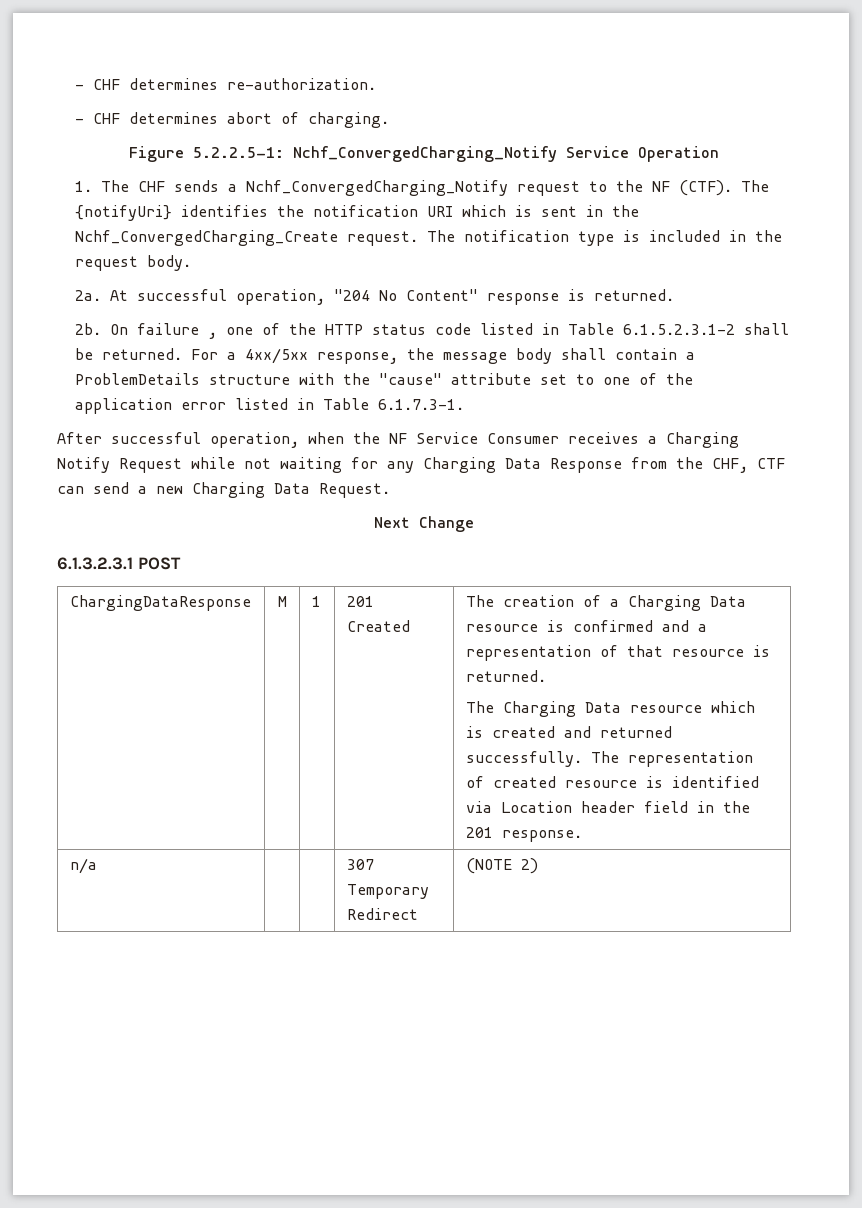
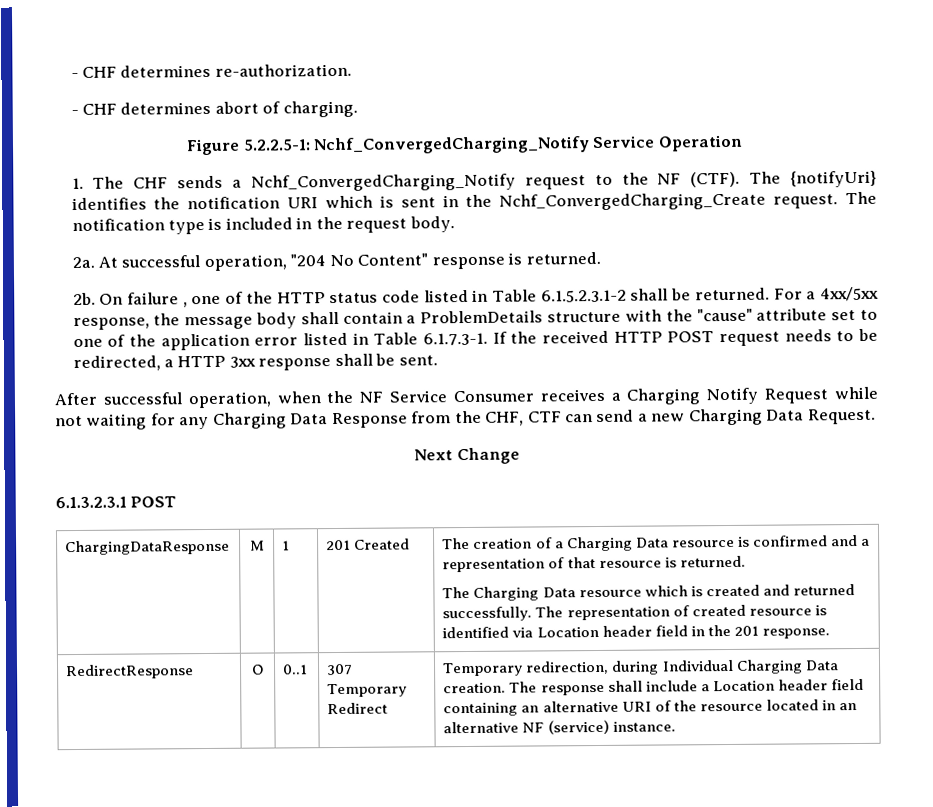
(465, 404) none -> [492,328,879,347] [72,353,438,372] If the received HTTP POST request needs to be redirected, a HTTP 3xx response shall be sent.
[69,858,97,874] n/a | | -> [65,664,195,680] [250,664,265,675] [282,664,309,675] RedirectResponse | O | 0..1
[465,858,538,874] (NOTE 2) -> [442,659,839,677] [443,678,864,696] [443,699,857,717] [443,719,676,735] Temporary redirection, during Individual Charging Data creation. The response shall include a Location header field containing an alternative URI of the resource located in an alternative NF (service) instance.

